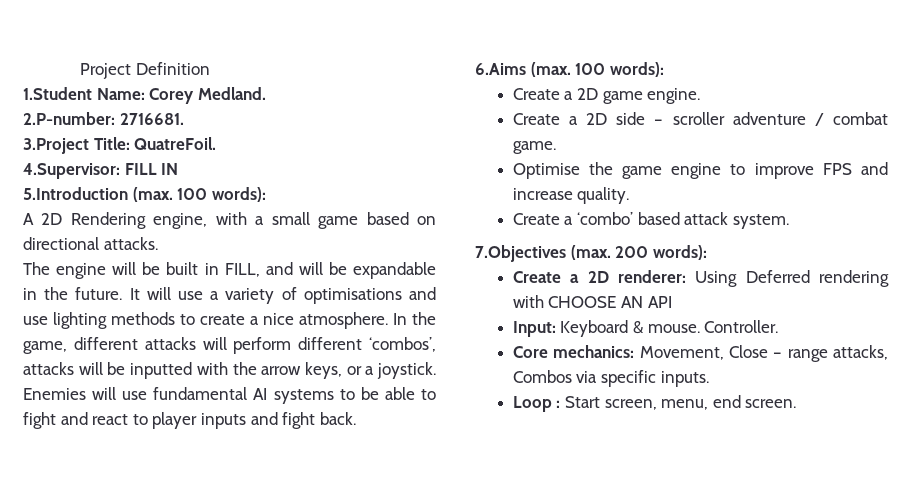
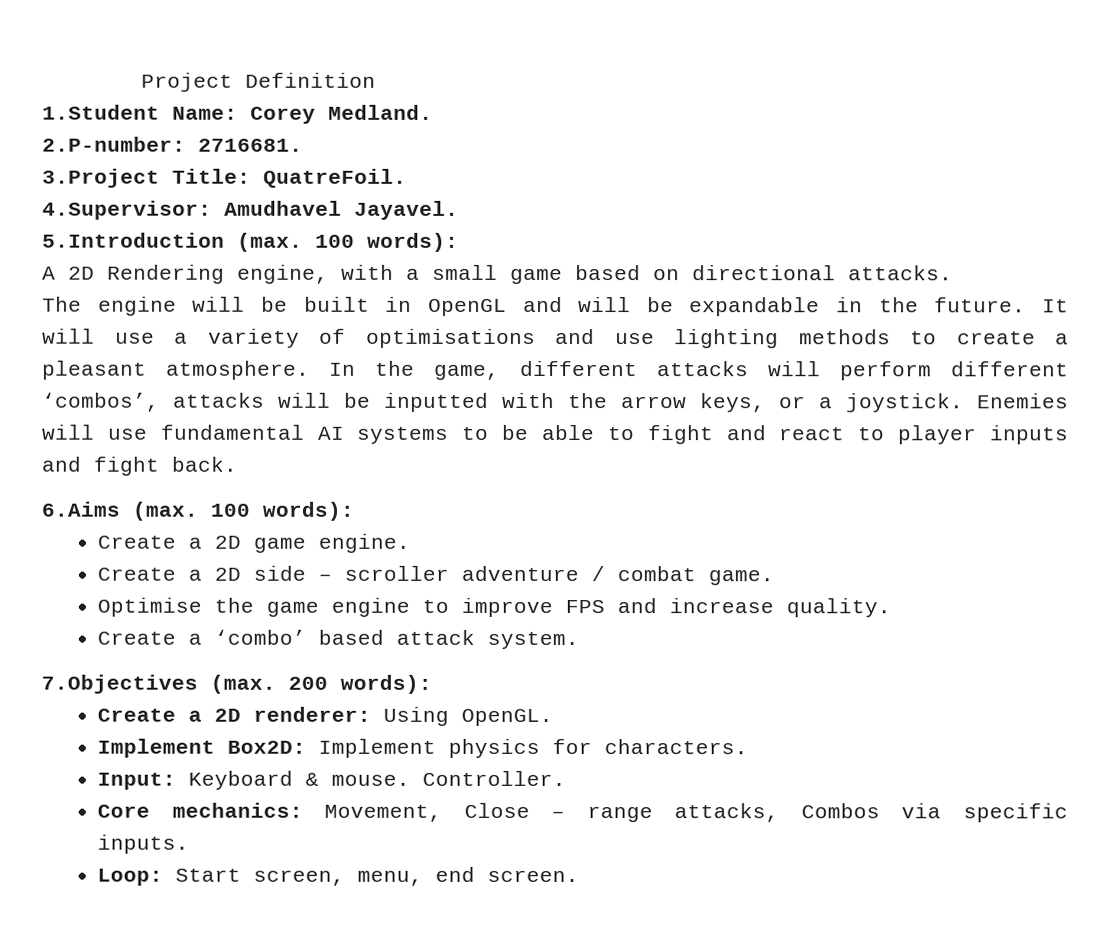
[124,163,179,175] FILL IN -> [224,200,459,220] Amudhavel Jayavel.
[224,263,260,277] FILL, -> [427,298,507,316] OpenGL
[263,313,294,325] nice -> [42,360,147,380] pleasant
[745,270,889,287] [512,295,672,308] Deferred rendering with CHOOSE AN API -> [461,708,554,726] [97,738,749,758] OpenGL. // Implement Box2D: Implement physics for characters.
[512,396,561,412] Loop : -> [97,868,164,886] Loop:

